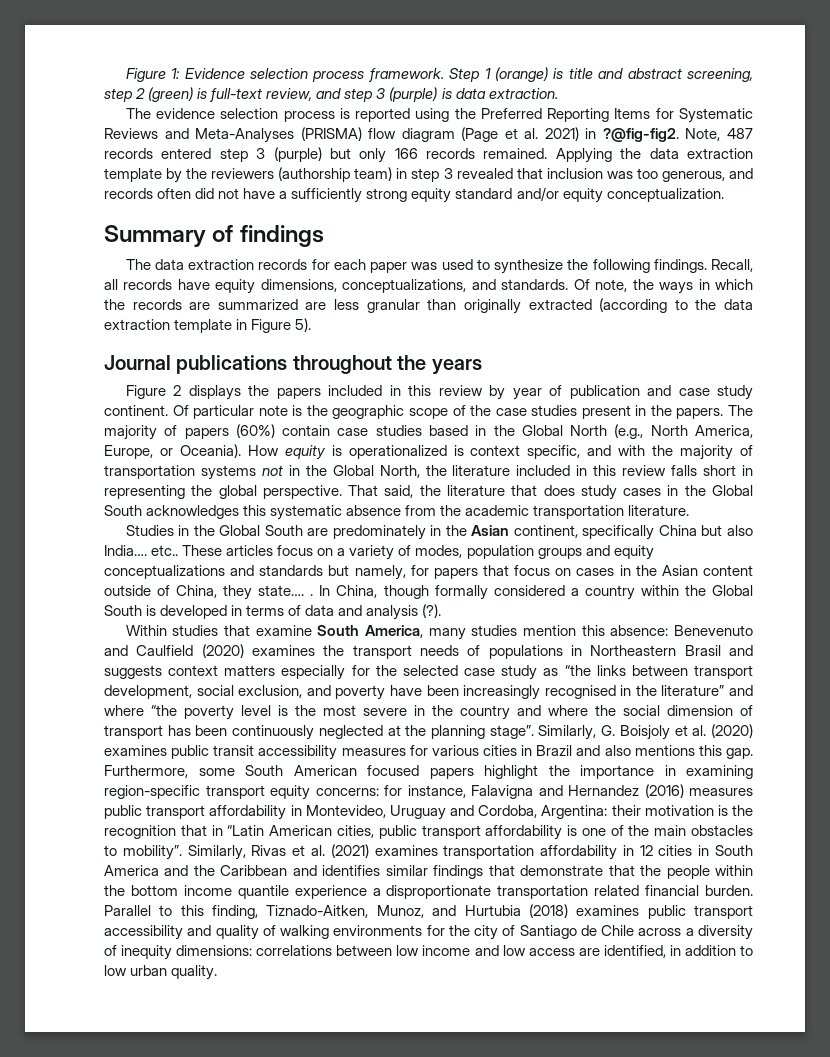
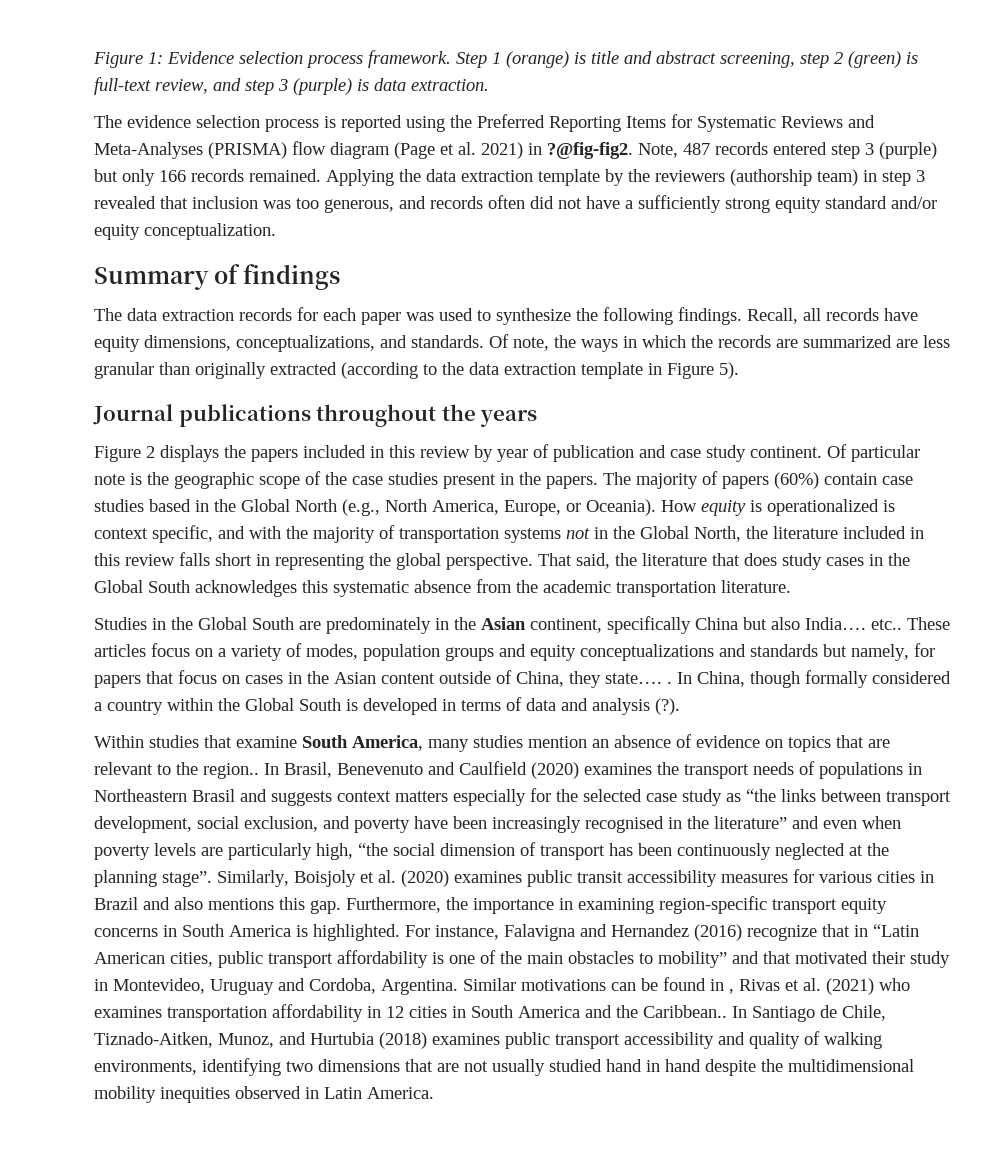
[581,625,669,636] this absence: -> [592,734,890,752] [94,762,332,779] an absence of evidence on topics that are relevant to the region.. In Brasil,
[104,705,616,720] where “the poverty level is the most severe in the country and where the -> [823,816,901,829] [94,843,388,860] even when poverty levels are particularly high, “the
[601,725,616,736] G. -> (289, 878) none
[198,765,538,779] some South American focused papers highlight -> (441, 905) none
[315,785,402,796] concerns: for -> [94,924,430,941] concerns in South America is highlighted. For
[689,788,753,796] [104,805,753,820] [104,825,176,839] measures public transport affordability in Montevideo, Uruguay and Cordoba, Argentina: their motivation is the recognition -> [747,925,817,941] recognize
[122,845,246,860] mobility”. Similarly, -> [658,951,950,968] [94,977,734,995] mobility” and that motivated their study in Montevideo, Uruguay and Cordoba, Argentina. Similar motivations can be found in ,
(369, 851) none -> [879,978,910,991] who
[220,865,753,879] [104,885,753,899] [104,905,259,919] Caribbean and identifies similar findings that demonstrate that the people within the bottom income quantile experience a disproportionate transportation related financial burden. Parallel to this finding, -> [643,1005,886,1022] Caribbean.. In Santiago de Chile,
[333,925,753,940] [104,945,753,960] [104,965,218,980] environments for the city of Santiago de Chile across a diversity of inequity dimensions: correlations between low income and low access are identified, in addition to low urban quality. -> [94,1058,914,1076] [94,1086,434,1103] environments, identifying two dimensions that are not usually studied hand in hand despite the multidimensional mobility inequities observed in Latin America.

